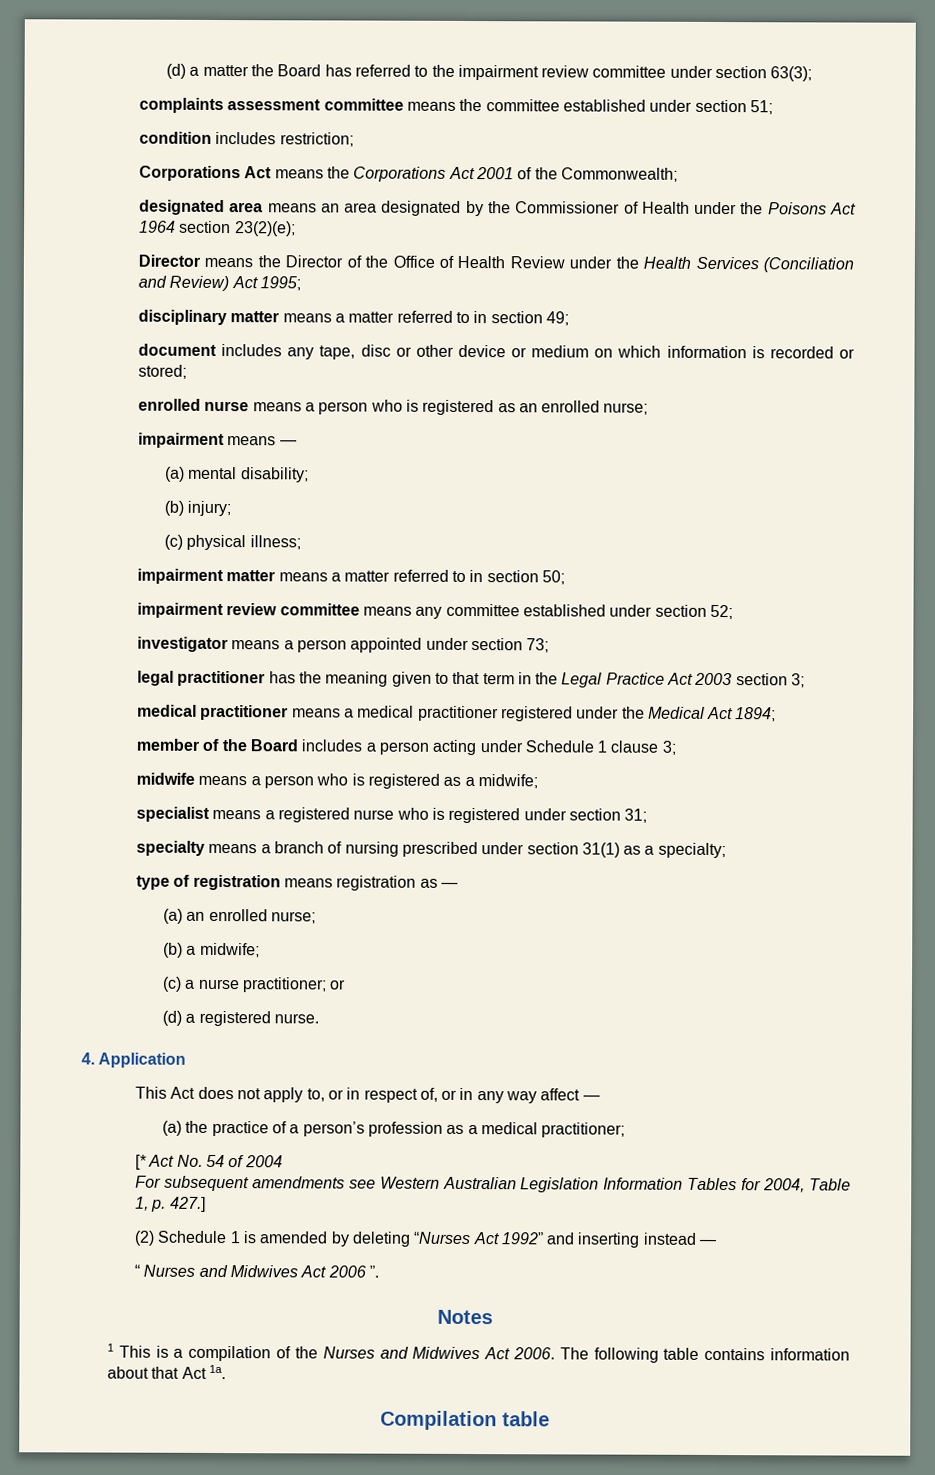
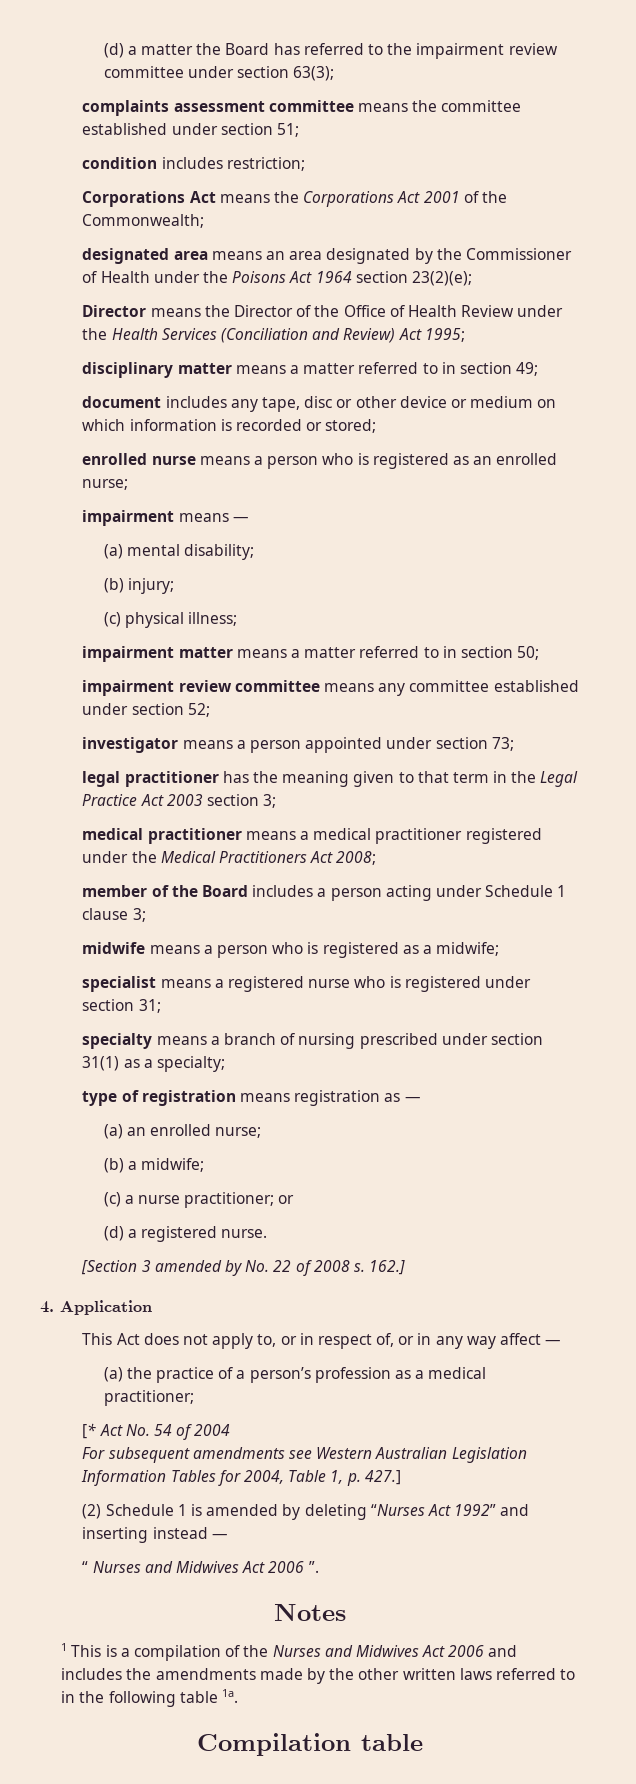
[707,706,777,722] Act 1894; -> [218,851,377,865] Practitioners Act 2008;
(319, 1018) none -> [81,1260,406,1276] // [Section 3 amended by No. 22 of 2008 s. 162.]
[512,1347,850,1363] [106,1366,207,1379] 2006. The following table contains information about that Act -> [448,1645,518,1657] [61,1668,576,1684] [61,1691,218,1707] 2006 and includes the amendments made by the other written laws referred to in the following table

